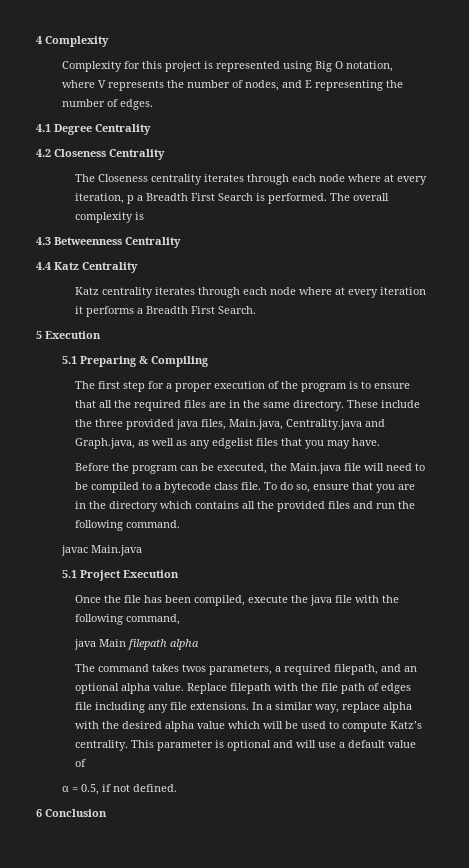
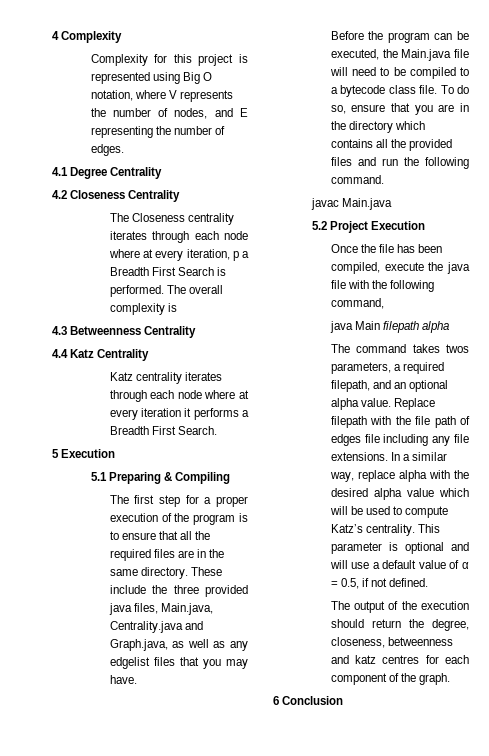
[62,570,78,578] 5.1 -> [311,221,327,230] 5.2
(87, 763) // -> (460, 564) none
(178, 788) none -> [330,601,469,613] [330,619,469,631] [330,637,453,648] [330,655,469,664] [330,673,451,685] // The output of the execution should return the degree, closeness, betweenness and katz centres for each component of the graph.

